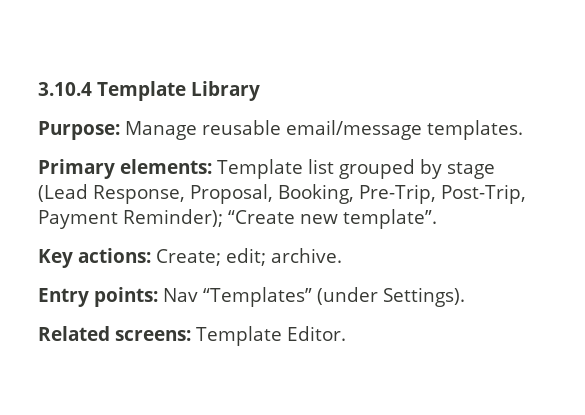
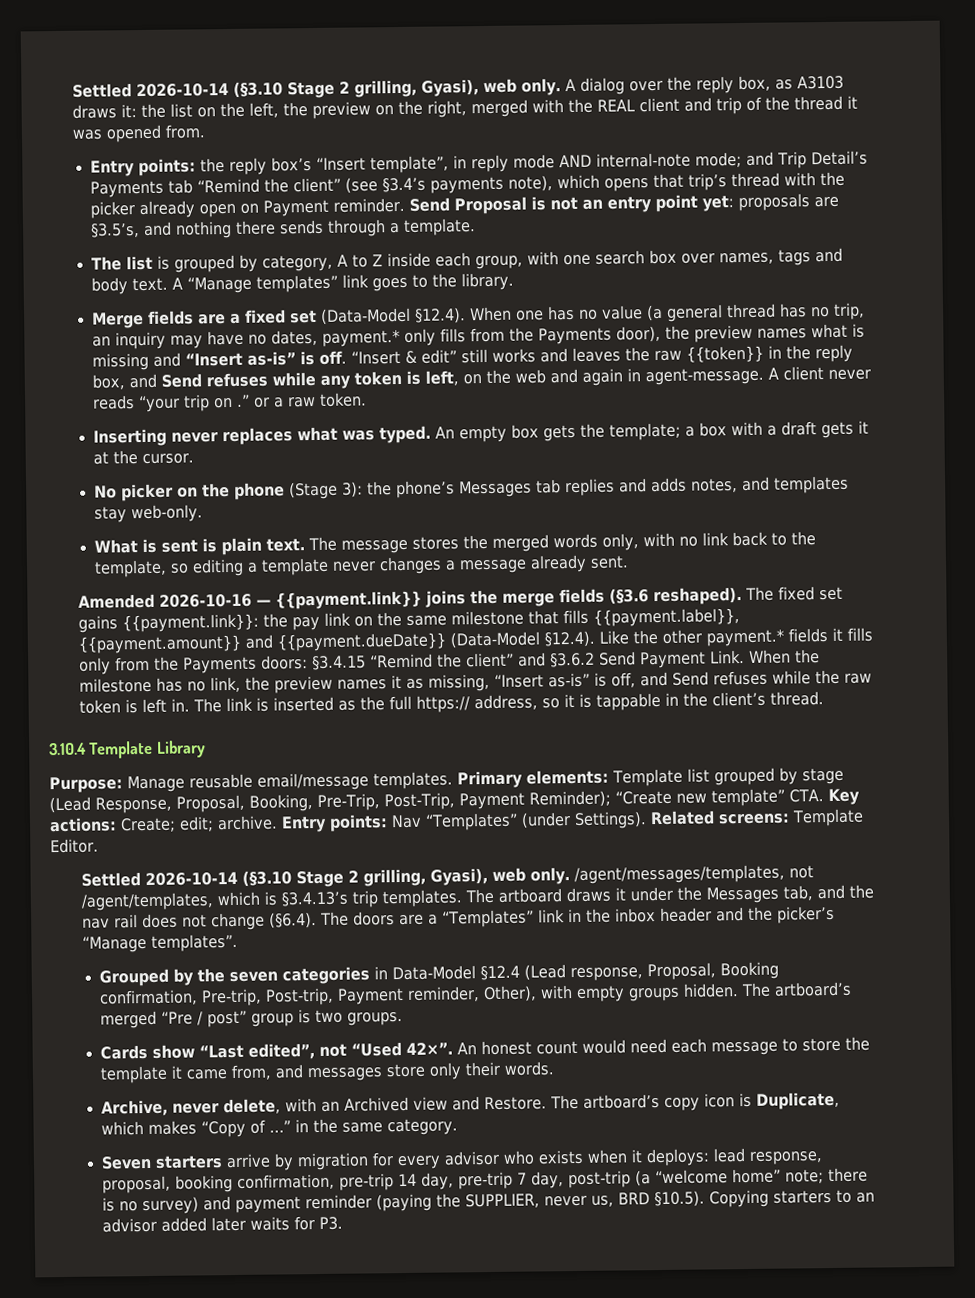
(38, 89) none -> [71,75,844,99] [71,95,858,120] [71,124,206,143] [90,150,869,177] [90,171,846,198] [90,193,840,219] [90,218,477,239] [91,247,844,273] [91,272,515,295] [92,302,866,329] [92,323,866,350] [92,344,854,371] [92,366,872,390] [93,392,368,413] [93,420,870,447] [93,450,195,465] [94,475,850,502] [94,504,204,523] [94,531,817,556] [94,554,630,578] [77,586,843,610] [77,608,740,633] [77,627,873,654] [78,649,820,675] [78,669,872,694] [78,691,824,714] Settled 2026-10-14 (§3.10 Stage 2 grilling, Gyasi), web only. A dialog over the reply box, as A3103 draws it: the list on the left, the preview on the right, merged with the REAL client and trip of the thread it was opened from. // Entry points: the reply box’s “Insert template”, in reply mode AND internal-note mode; and Trip Detail’s Payments tab “Remind the client” (see §3.4’s payments note), which opens that trip’s thread with the picker already open on Payment reminder. Send Proposal is not an entry point yet: proposals are §3.5’s, and nothing there sends through a template. // The list is grouped by category, A to Z inside each group, with one search box over names, tags and body text. A “Manage templates” link goes to the library. // Merge fields are a fixed set (Data-Model §12.4). When one has no value (a general thread has no trip, an inquiry may have no dates, payment.* only fills from the Payments door), the preview names what is missing and “Insert as-is” is off. “Insert & edit” still works and leaves the raw {{token}} in the reply box, and Send refuses while any token is left, on the web and again in agent-message. A client never reads “your trip on .” or a raw token. // Inserting never replaces what was typed. An empty box gets the template; a box with a draft gets it at the cursor. // No picker on the phone (Stage 3): the phone’s Messages tab replies and adds notes, and templates stay web-only. // What is sent is plain text. The message stores the merged words only, with no link back to the template, so editing a template never changes a message already sent. // Amended 2026-10-16 — {{payment.link}} joins the merge fields (§3.6 reshaped). The fixed set gains {{payment.link}}: the pay link on the same milestone that fills {{payment.label}}, {{payment.amount}} and {{payment.dueDate}} (Data-Model §12.4). Like the other payment.* fields it fills only from the Payments doors: §3.4.15 “Remind the client” and §3.6.2 Send Payment Link. When the milestone has no link, the preview names it as missing, “Insert as-is” is off, and Send refuses while the raw token is left in. The link is inserted as the full https:// address, so it is tappable in the client’s thread. //
(523, 130) // -> (453, 780) none
[343,209,437,229] template”. // -> [710,788,824,807] template” CTA.
(342, 255) // -> (278, 823) none
(465, 297) // -> (647, 820) none
(346, 333) none -> [80,864,814,888] [80,884,874,911] [81,905,835,931] [81,933,238,953] [99,961,780,987] [99,981,853,1007] [100,1009,404,1029] [100,1036,871,1060] [100,1061,555,1084] [101,1091,841,1117] [101,1118,459,1138] [101,1148,824,1171] [102,1167,869,1194] [102,1189,876,1215] [102,1216,344,1233] // Settled 2026-10-14 (§3.10 Stage 2 grilling, Gyasi), web only. /agent/messages/templates, not /agent/templates, which is §3.4.13’s trip templates. The artboard draws it under the Messages tab, and the nav rail does not change (§6.4). The doors are a “Templates” link in the inbox header and the picker’s “Manage templates”. // Grouped by the seven categories in Data-Model §12.4 (Lead response, Proposal, Booking confirmation, Pre-trip, Post-trip, Payment reminder, Other), with empty groups hidden. The artboard’s merged “Pre / post” group is two groups. // Cards show “Last edited”, not “Used 42×”. An honest count would need each message to store the template it came from, and messages store only their words. // Archive, never delete, with an Archived view and Restore. The artboard’s copy icon is Duplicate, which makes “Copy of …” in the same category. // Seven starters arrive by migration for every advisor who exists when it deploys: lead response, proposal, booking confirmation, pre-trip 14 day, pre-trip 7 day, post-trip (a “welcome home” note; there is no survey) and payment reminder (paying the SUPPLIER, never us, BRD §10.5). Copying starters to an advisor added later waits for P3.

